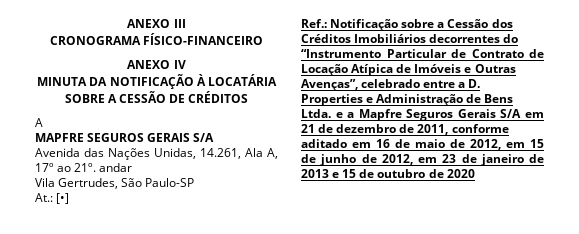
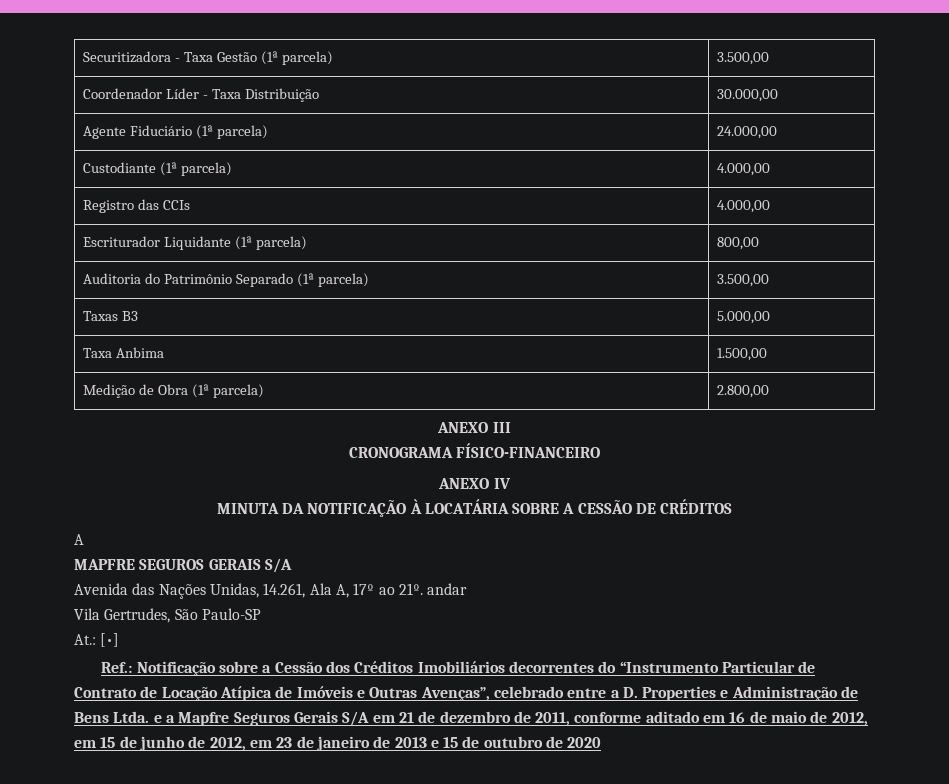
(127, 23) none -> [83,51,334,65] [717,52,770,65] [83,88,320,102] [717,89,779,102] [83,125,269,139] [717,126,778,139] [83,162,233,176] [717,163,771,176] [83,199,191,213] [717,200,771,213] [83,236,308,250] [717,237,760,250] [83,273,370,287] [717,274,770,287] [83,311,139,321] [717,311,771,324] [83,347,165,358] [717,348,768,361] [83,384,265,398] [717,385,770,398] Securitizadora - Taxa Gestão (1ª parcela) | 3.500,00 // Coordenador Líder - Taxa Distribuição | 30.000,00 // Agente Fiduciário (1ª parcela) | 24.000,00 // Custodiante (1ª parcela) | 4.000,00 // Registro das CCIs | 4.000,00 // Escriturador Liquidante (1ª parcela) | 800,00 // Auditoria do Patrimônio Separado (1ª parcela) | 3.500,00 // Taxas B3 | 5.000,00 // Taxa Anbima | 1.500,00 // Medição de Obra (1ª parcela) | 2.800,00 //

